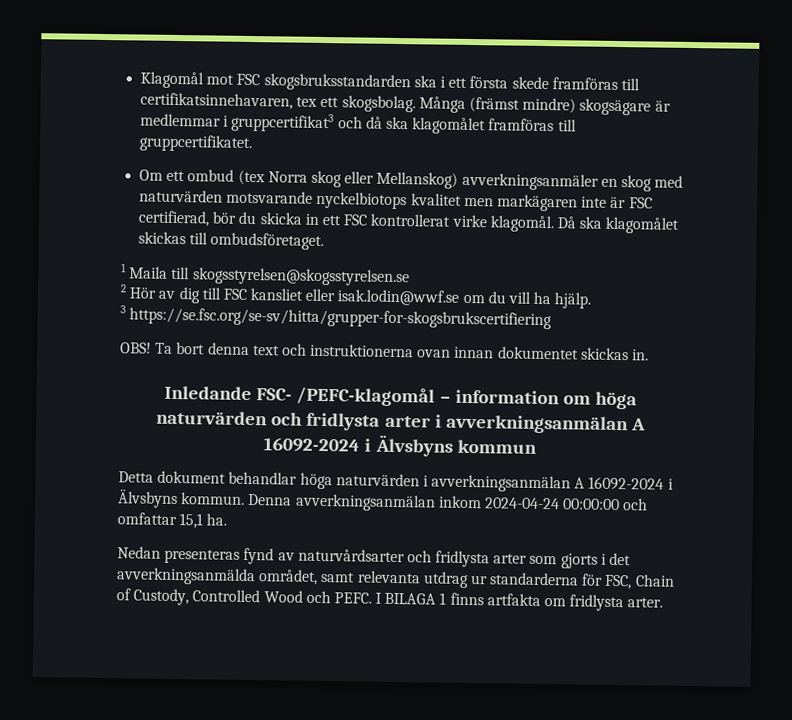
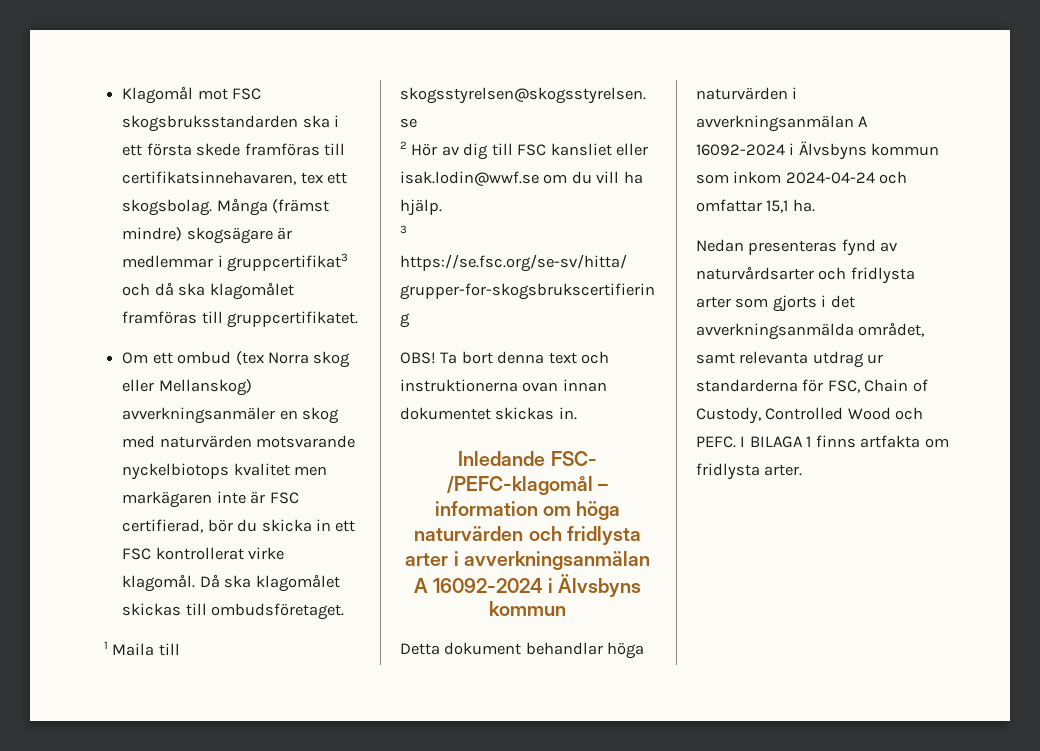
[181,492,436,512] kommun. Denna avverkningsanmälan -> [871,143,940,156] [696,174,729,184] kommun som
[562,498,621,511] 00:00:00 -> (875, 178) none

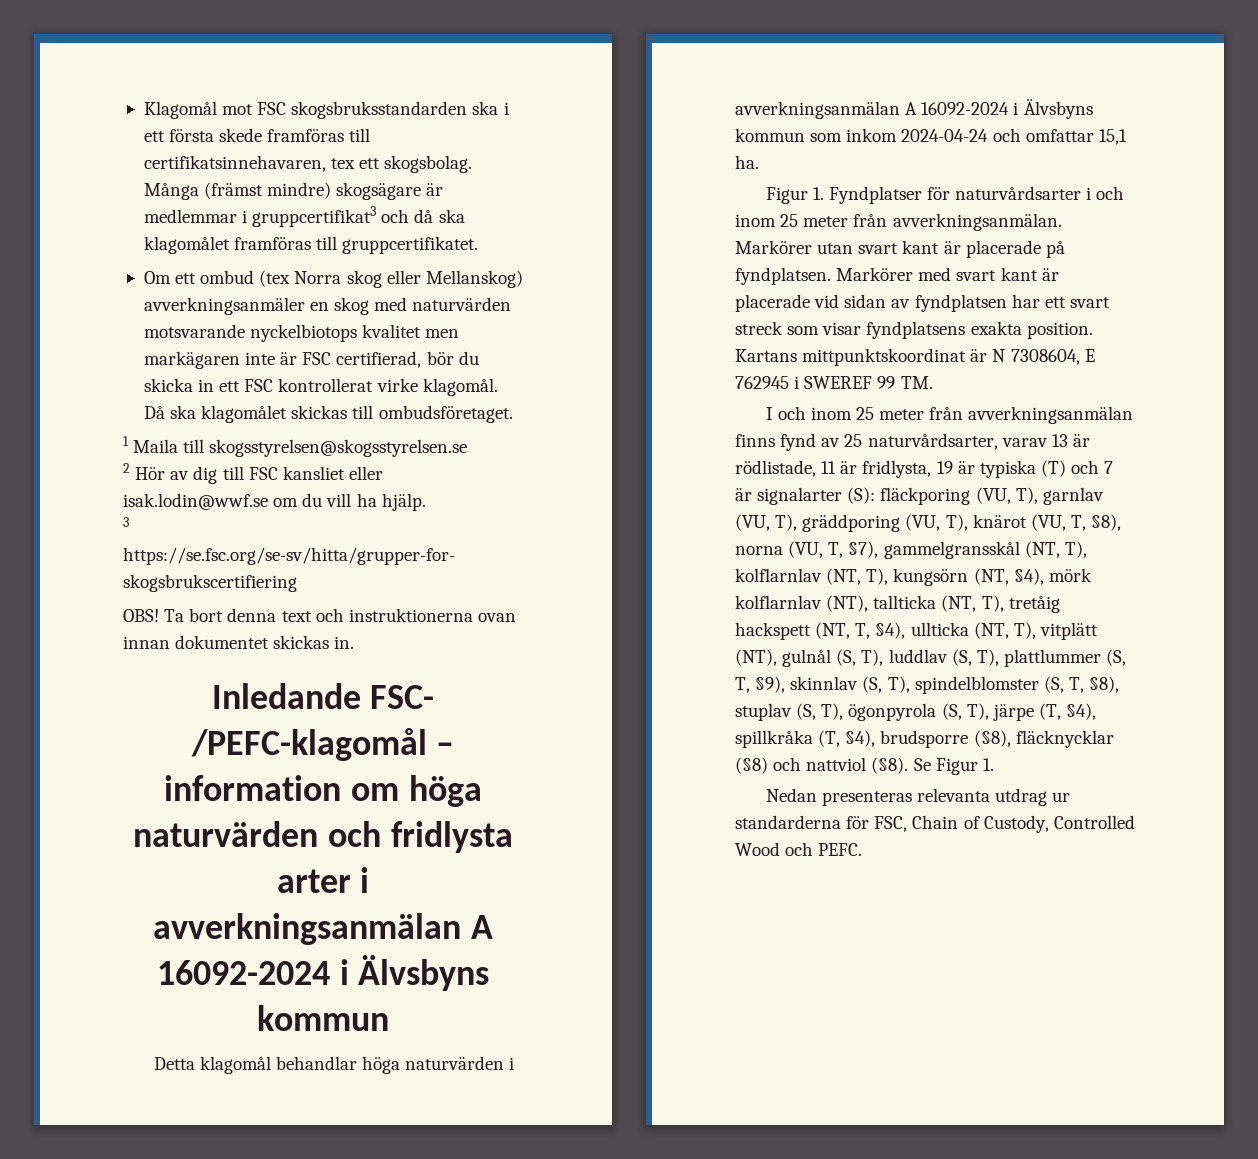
[444,642,522,655] dokument -> [199,1056,271,1074] klagomål
[696,239,898,256] [696,266,915,284] [696,295,855,312] [696,322,925,340] [696,352,735,364] Nedan presenteras fynd av naturvårdsarter och fridlysta arter som gjorts i det avverkningsanmälda området, samt -> [765,186,1125,204] [735,213,1062,231] [735,240,1065,258] [735,267,1059,285] [735,294,1110,312] [735,321,1093,339] [735,348,1095,366] [735,376,933,389] [765,406,1134,424] [735,433,1090,451] [735,460,1114,478] [735,487,1104,505] [735,514,1122,532] [735,541,1087,559] [735,568,1092,586] [735,595,1060,613] [735,622,1098,640] [735,649,1127,667] [735,676,1120,694] [735,703,1097,721] [735,730,1114,748] [735,757,994,775] [765,788,912,806] Figur 1. Fyndplatser för naturvårdsarter i och inom 25 meter från avverkningsanmälan. Markörer utan svart kant är placerade på fyndplatsen. Markörer med svart kant är placerade vid sidan av fyndplatsen har ett svart streck som visar fyndplatsens exakta position. Kartans mittpunktskoordinat är N 7308604, E 762945 i SWEREF 99 TM. // I och inom 25 meter från avverkningsanmälan finns fynd av 25 naturvårdsarter, varav 13 är rödlistade, 11 är fridlysta, 19 är typiska (T) och 7 är signalarter (S): fläckporing (VU, T), garnlav (VU, T), gräddporing (VU, T), knärot (VU, T, §8), norna (VU, T, §7), gammelgransskål (NT, T), kolflarnlav (NT, T), kungsörn (NT, §4), mörk kolflarnlav (NT), tallticka (NT, T), tretåig hackspett (NT, T, §4), ullticka (NT, T), vitplätt (NT), gulnål (S, T), luddlav (S, T), plattlummer (S, T, §9), skinnlav (S, T), spindelblomster (S, T, §8), stuplav (S, T), ögonpyrola (S, T), järpe (T, §4), spillkråka (T, §4), brudsporre (§8), fläcknycklar (§8) och nattviol (§8). Se Figur 1. // Nedan presenteras
[740,435,949,448] [696,463,803,480] I BILAGA 1 finns artfakta om fridlysta arter. -> (863, 849) none

